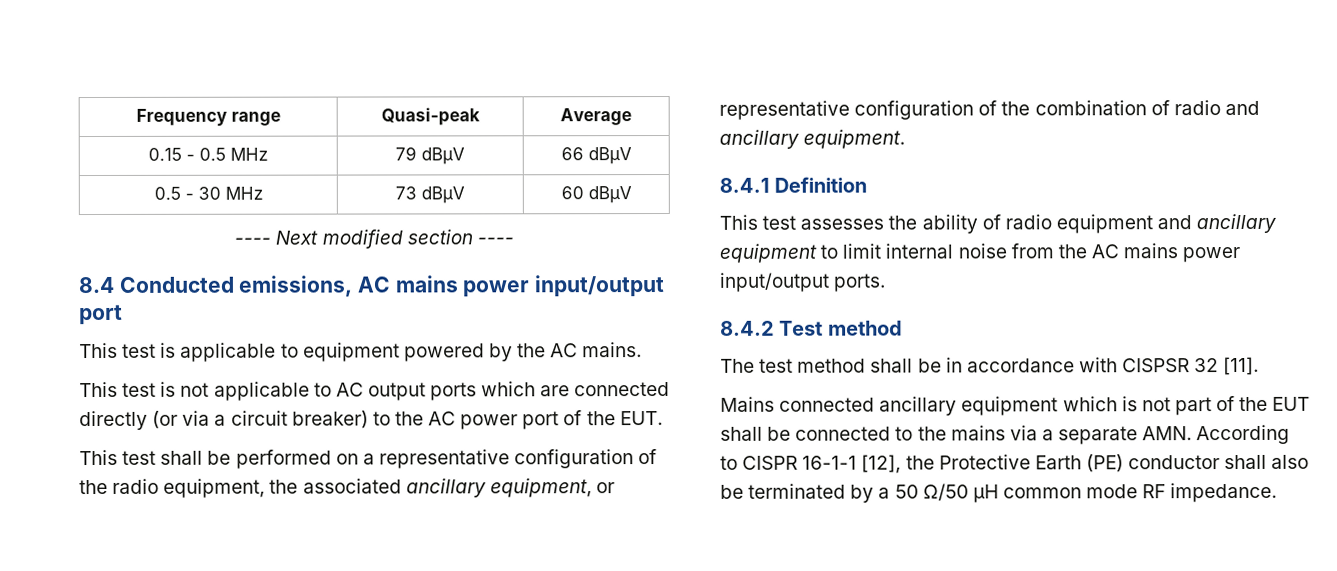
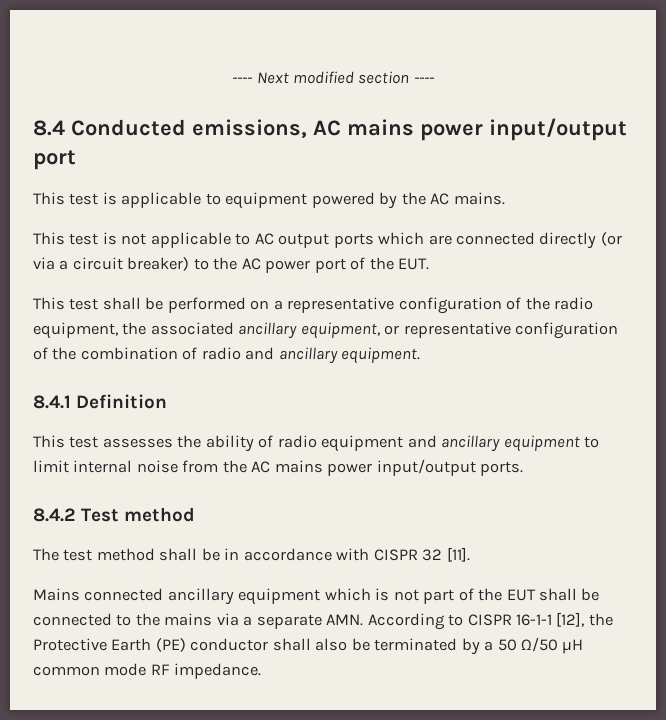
[135,108,281,126] [380,107,480,126] [560,108,632,126] [148,147,268,161] [395,146,465,165] [560,147,632,165] [153,186,263,200] [395,186,465,204] [560,186,632,204] Frequency range | Quasi-peak | Average // 0.15 - 0.5 MHz | 79 dBµV | 66 dBµV // 0.5 - 30 MHz | 73 dBµV | 60 dBµV // -> (232, 80) none
[1122,358,1191,373] CISPSR -> [373,549,418,561] CISPR

